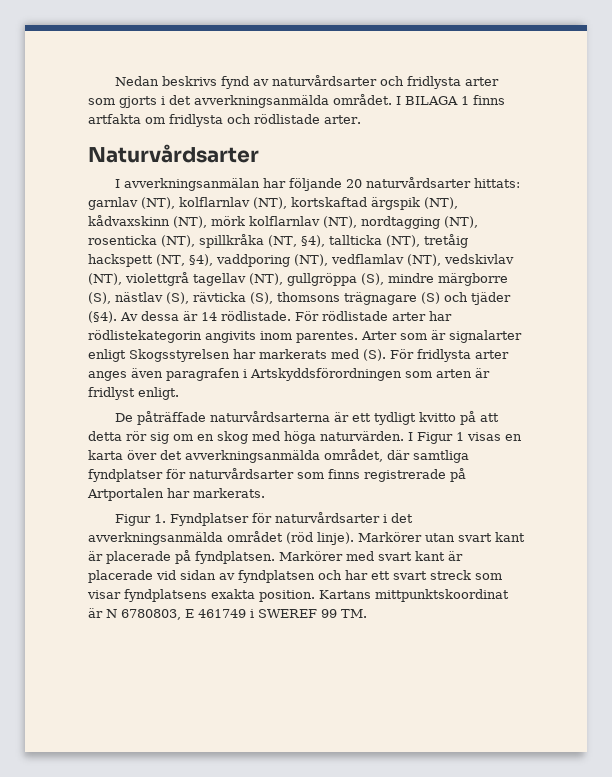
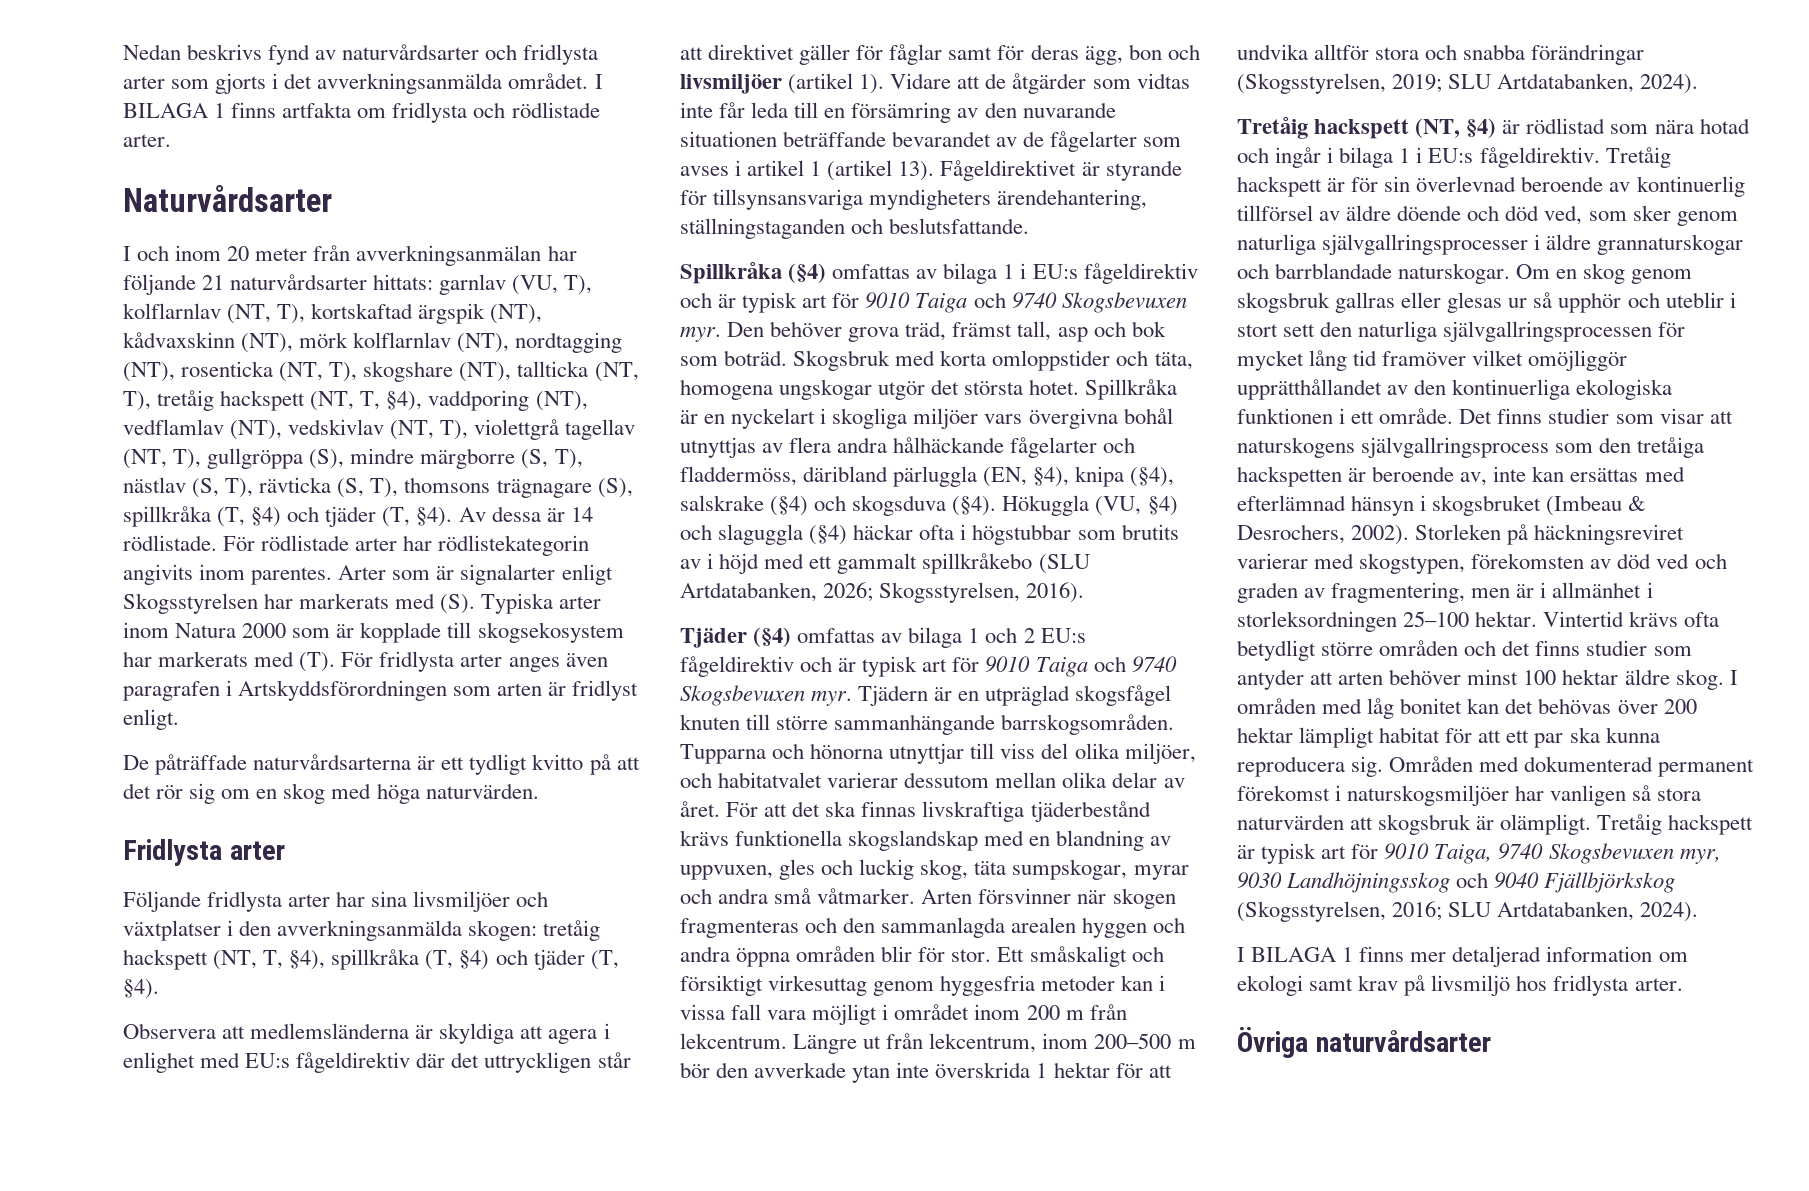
(121, 183) none -> [137,245,351,261] och inom 20 meter från
[346,179,363,188] 20 -> [202,275,225,290] 21
[141,197,287,209] (NT), kolflarnlav (NT), -> [512,275,593,295] [123,303,306,324] (VU, T), kolflarnlav (NT, T),
[161,234,468,248] [88,254,185,267] (NT), spillkråka (NT, §4), tallticka (NT), tretåig hackspett (NT, -> [279,361,639,382] [123,390,381,411] (NT, T), skogshare (NT), tallticka (NT, T), tretåig hackspett (NT, T,
[88,272,508,286] [88,292,511,305] [88,311,117,323] (NT), violettgrå tagellav (NT), gullgröppa (S), mindre märgborre (S), nästlav (S), rävticka (S), thomsons trägnagare (S) och tjäder (§4). -> [390,419,636,440] [123,448,583,469] [123,477,633,498] [123,506,453,527] (NT, T), violettgrå tagellav (NT, T), gullgröppa (S), mindre märgborre (S, T), nästlav (S, T), rävticka (S, T), thomsons trägnagare (S), spillkråka (T, §4) och tjäder (T, §4).
(386, 355) none -> [481,593,602,614] [123,622,624,643] [123,651,336,672] Typiska arter inom Natura 2000 som är kopplade till skogsekosystem har markerats med (T).
[88,431,122,441] detta -> [123,783,151,799] det
[408,432,522,444] [88,449,469,463] [88,468,466,482] [87,488,265,501] [115,512,414,526] [88,531,525,545] [88,550,463,564] [88,570,502,583] [87,589,509,602] [88,608,367,620] I Figur 1 visas en karta över det avverkningsanmälda området, där samtliga fyndplatser för naturvårdsarter som finns registrerade på Artportalen har markerats. // Figur 1. Fyndplatser för naturvårdsarter i det avverkningsanmälda området (röd linje). Markörer utan svart kant är placerade på fyndplatsen. Markörer med svart kant är placerade vid sidan av fyndplatsen och har ett svart streck som visar fyndplatsens exakta position. Kartans mittpunktskoordinat är N 6780803, E 461749 i SWEREF 99 TM. -> [123,839,285,866] [123,891,549,912] [123,920,601,941] [123,949,619,970] [123,979,159,999] [123,1023,610,1044] [123,1052,631,1073] [680,44,1200,65] [680,73,1190,94] [680,102,1116,123] [680,131,1182,152] [680,160,1182,181] [680,189,1148,210] [680,218,1030,239] [680,261,1198,284] [680,292,1187,313] [680,321,1166,342] [680,350,1193,371] [680,379,1178,400] [680,408,1173,429] [680,437,1136,458] [680,466,1175,487] [680,495,1178,516] [680,524,1179,545] [680,553,1090,574] [680,582,1085,603] [680,627,1086,648] [680,656,1177,677] [680,685,1172,706] [680,714,1175,735] [680,743,1196,764] [680,772,1185,788] [680,801,1151,822] [680,830,1172,851] [680,859,1189,880] [680,888,1176,909] [680,917,1186,938] [680,946,1164,967] [680,975,1166,996] [680,1004,1127,1025] [680,1033,1196,1054] [680,1062,1172,1083] [1237,44,1645,65] [1237,73,1699,94] [1237,116,1750,139] [1237,147,1671,168] [1237,176,1745,197] [1237,205,1738,226] [1237,234,1744,255] [1237,263,1693,284] [1237,292,1736,313] [1237,321,1686,342] [1237,350,1628,371] [1237,379,1673,400] [1237,408,1733,424] [1237,437,1705,458] [1237,466,1685,487] [1237,495,1647,516] [1237,524,1685,545] [1237,553,1727,574] [1237,582,1653,603] [1237,611,1720,632] [1237,640,1692,661] [1237,669,1738,690] [1237,698,1697,719] [1237,727,1660,748] [1237,756,1755,777] [1237,785,1702,806] [1237,814,1754,835] [1237,843,1721,864] [1237,872,1676,893] [1237,901,1699,922] [1237,946,1688,967] [1237,975,1683,996] [1237,1027,1491,1058] // Fridlysta arter // Följande fridlysta arter har sina livsmiljöer och växtplatser i den avverkningsanmälda skogen: tretåig hackspett (NT, T, §4), spillkråka (T, §4) och tjäder (T, §4). // Observera att medlemsländerna är skyldiga att agera i enlighet med EU:s fågeldirektiv där det uttryckligen står att direktivet gäller för fåglar samt för deras ägg, bon och livsmiljöer (artikel 1). Vidare att de åtgärder som vidtas inte får leda till en försämring av den nuvarande situationen beträffande bevarandet av de fågelarter som avses i artikel 1 (artikel 13). Fågeldirektivet är styrande för tillsynsansvariga myndigheters ärendehantering, ställningstaganden och beslutsfattande. // Spillkråka (§4) omfattas av bilaga 1 i EU:s fågeldirektiv och är typisk art för 9010 Taiga och 9740 Skogsbevuxen myr. Den behöver grova träd, främst tall, asp och bok som boträd. Skogsbruk med korta omloppstider och täta, homogena ungskogar utgör det största hotet. Spillkråka är en nyckelart i skogliga miljöer vars övergivna bohål utnyttjas av flera andra hålhäckande fågelarter och fladdermöss, däribland pärluggla (EN, §4), knipa (§4), salskrake (§4) och skogsduva (§4). Hökuggla (VU, §4) och slaguggla (§4) häckar ofta i högstubbar som brutits av i höjd med ett gammalt spillkråkebo (SLU Artdatabanken, 2026; Skogsstyrelsen, 2016). // Tjäder (§4) omfattas av bilaga 1 och 2 EU:s fågeldirektiv och är typisk art för 9010 Taiga och 9740 Skogsbevuxen myr. Tjädern är en utpräglad skogsfågel knuten till större sammanhängande barrskogsområden. Tupparna och hönorna utnyttjar till viss del olika miljöer, och habitatvalet varierar dessutom mellan olika delar av året. För att det ska finnas livskraftiga tjäderbestånd krävs funktionella skogslandskap med en blandning av uppvuxen, gles och luckig skog, täta sumpskogar, myrar och andra små våtmarker. Arten försvinner när skogen fragmenteras och den sammanlagda arealen hyggen och andra öppna områden blir för stor. Ett småskaligt och försiktigt virkesuttag genom hyggesfria metoder kan i vissa fall vara möjligt i området inom 200 m från lekcentrum. Längre ut från lekcentrum, inom 200–500 m bör den avverkade ytan inte överskrida 1 hektar för att undvika alltför stora och snabba förändringar (Skogsstyrelsen, 2019; SLU Artdatabanken, 2024). // Tretåig hackspett (NT, §4) är rödlistad som nära hotad och ingår i bilaga 1 i EU:s fågeldirektiv. Tretåig hackspett är för sin överlevnad beroende av kontinuerlig tillförsel av äldre döende och död ved, som sker genom naturliga självgallringsprocesser i äldre grannaturskogar och barrblandade naturskogar. Om en skog genom skogsbruk gallras eller glesas ur så upphör och uteblir i stort sett den naturliga självgallringsprocessen för mycket lång tid framöver vilket omöjliggör upprätthållandet av den kontinuerliga ekologiska funktionen i ett område. Det finns studier som visar att naturskogens självgallringsprocess som den tretåiga hackspetten är beroende av, inte kan ersättas med efterlämnad hänsyn i skogsbruket (Imbeau & Desrochers, 2002). Storleken på häckningsreviret varierar med skogstypen, förekomsten av död ved och graden av fragmentering, men är i allmänhet i storleksordningen 25–100 hektar. Vintertid krävs ofta betydligt större områden och det finns studier som antyder att arten behöver minst 100 hektar äldre skog. I områden med låg bonitet kan det behövas över 200 hektar lämpligt habitat för att ett par ska kunna reproducera sig. Områden med dokumenterad permanent förekomst i naturskogsmiljöer har vanligen så stora naturvärden att skogsbruk är olämpligt. Tretåig hackspett är typisk art för 9010 Taiga, 9740 Skogsbevuxen myr, 9030 Landhöjningsskog och 9040 Fjällbjörkskog (Skogsstyrelsen, 2016; SLU Artdatabanken, 2024). // I BILAGA 1 finns mer detaljerad information om ekologi samt krav på livsmiljö hos fridlysta arter. // Övriga naturvårdsarter

